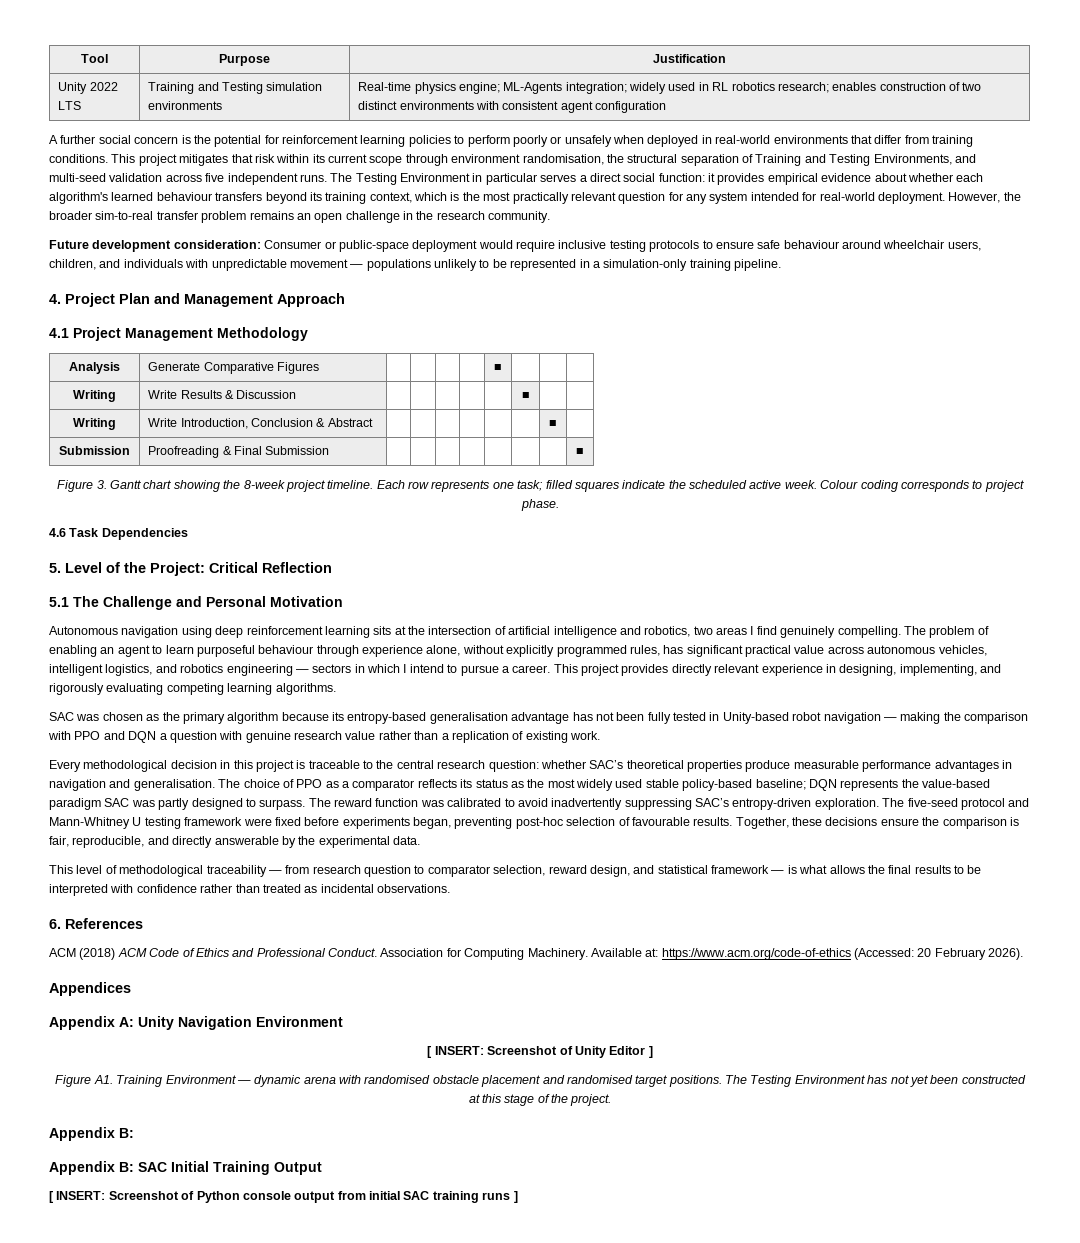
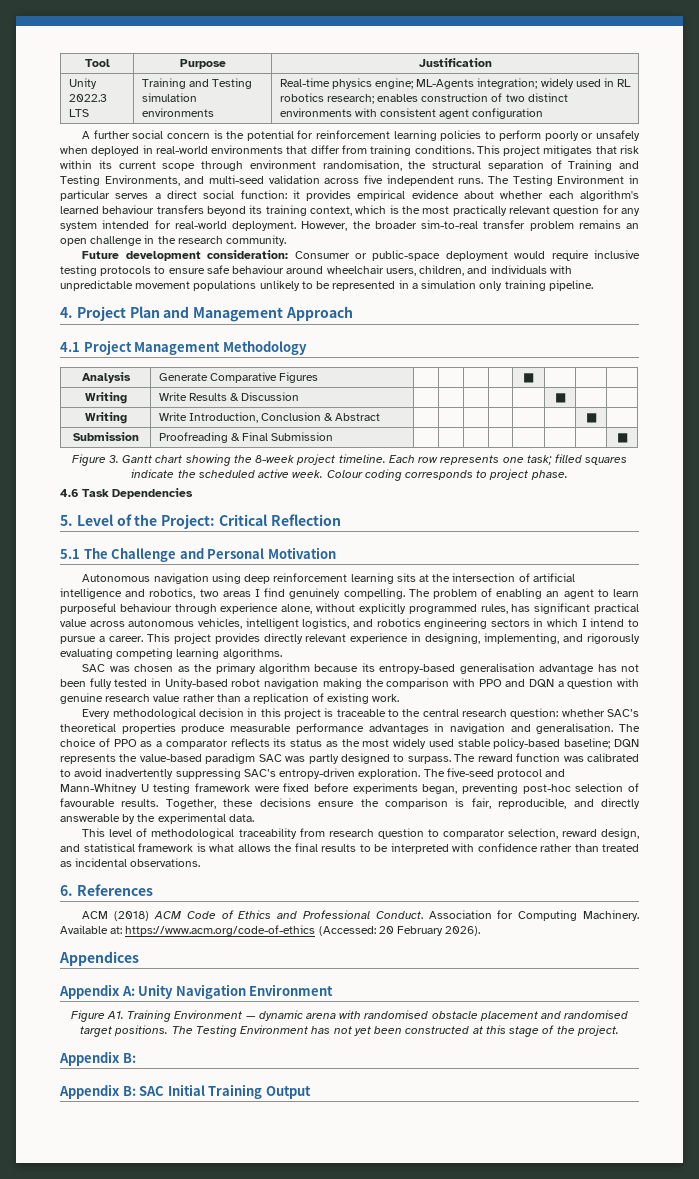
[89,82,118,91] 2022 -> [68,94,107,102] 2022.3
[350,264,364,268] — -> (191, 285) none
[603,259,688,271] simulation-only -> [421,280,503,291] simulation only
[295,669,309,673] — -> (488, 623) none
[883,717,897,721] — -> (320, 683) none
[268,870,282,874] — -> (297, 833) none
[771,870,785,874] — -> (193, 847) none
[427,1046,653,1058] // [ INSERT: Screenshot of Unity Editor ] -> (334, 990) none
[49,1191,518,1203] // [ INSERT: Screenshot of Python console output from initial SAC training runs ] -> (311, 1092) none

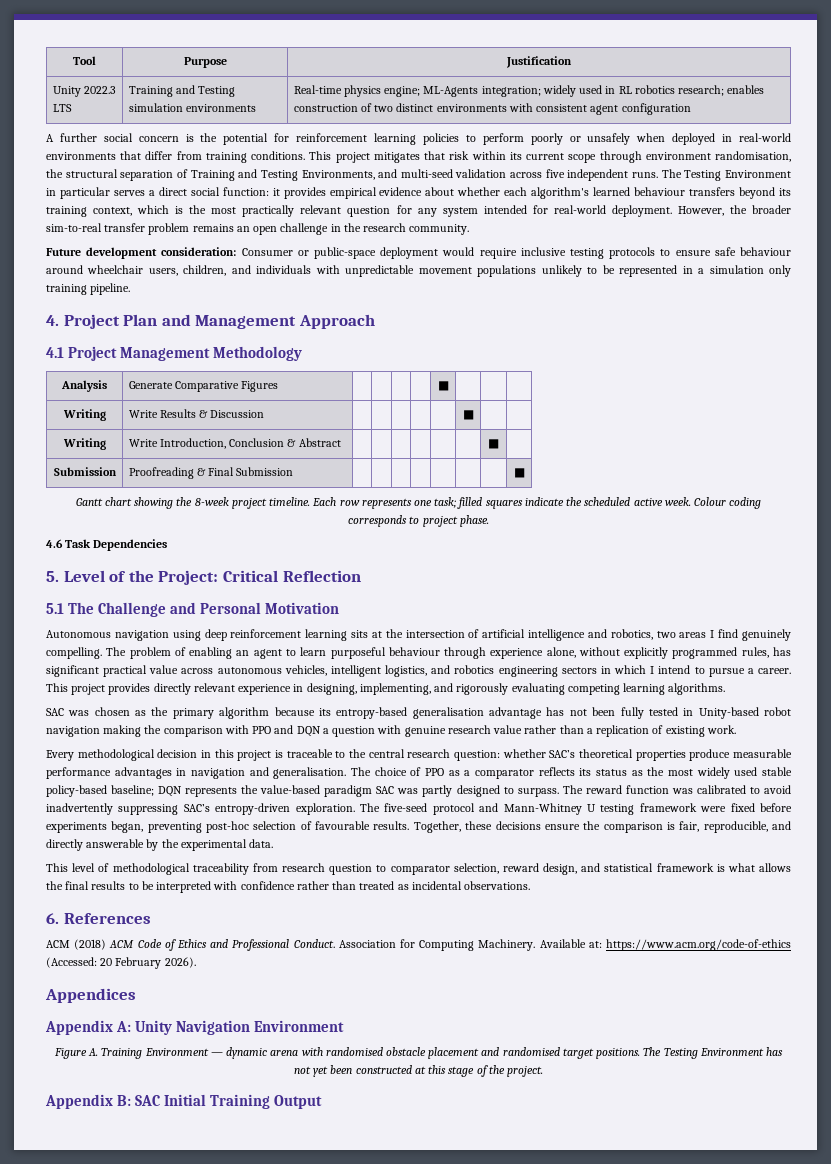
[71,454,119,466] Figure 3. -> (525, 473) none
[106,1011,124,1019] A1. -> [88,1048,99,1056] A.
[59,1084,136,1099] // Appendix B: -> (132, 1100) none

